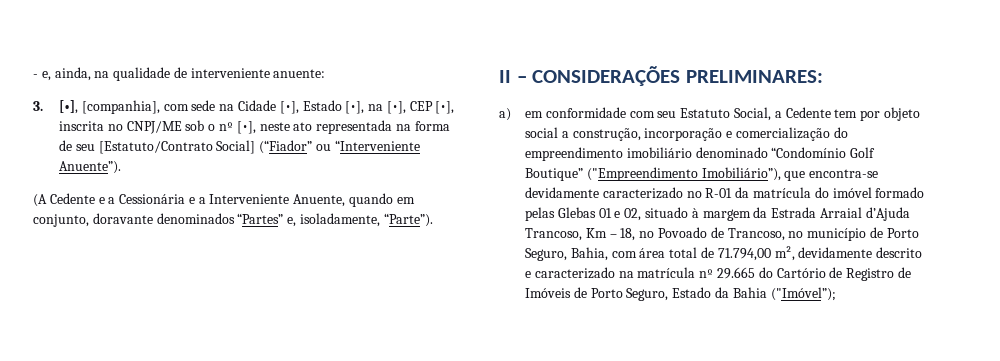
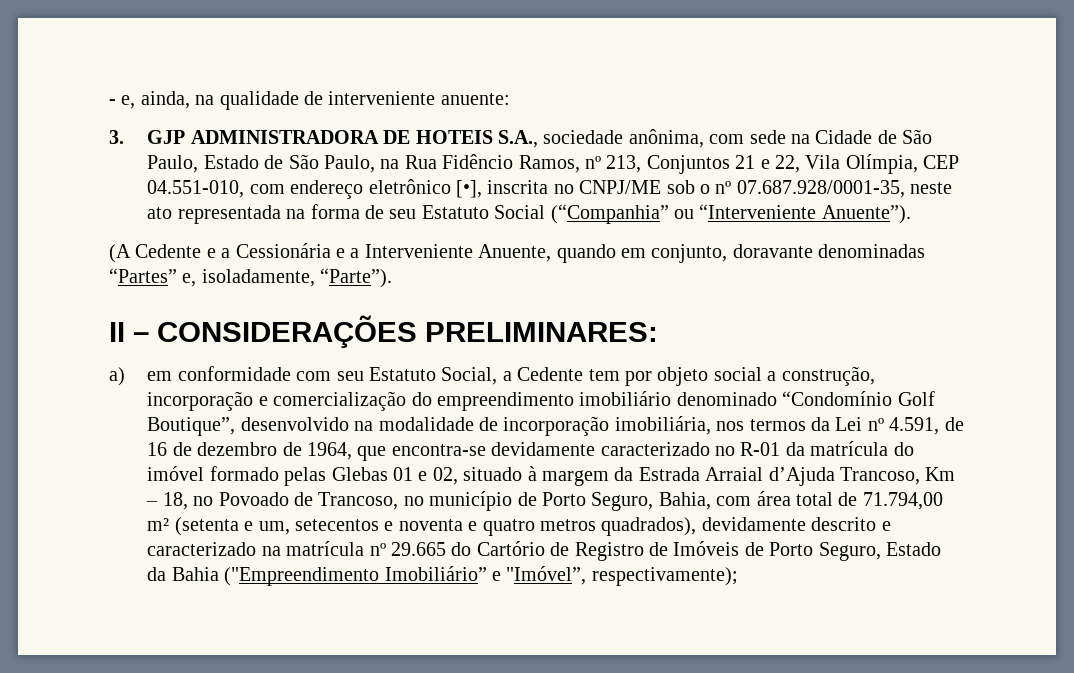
[59,100,433,114] [•], [companhia], com sede na Cidade [•], Estado [•], na [•], CEP -> [147,129,933,148] [147,154,960,174] [147,179,451,199] GJP ADMINISTRADORA DE HOTEIS S.A., sociedade anônima, com sede na Cidade de São Paulo, Estado de São Paulo, na Rua Fidêncio Ramos, nº 213, Conjuntos 21 e 22, Vila Olímpia, CEP 04.551-010, com endereço eletrônico
[236,121,256,134] [•], -> [736,180,905,198] 07.687.928/0001-35,
[98,140,313,154] [Estatuto/Contrato Social] (“Fiador” -> [421,204,669,224] Estatuto Social (“Companhia”
[156,213,235,224] denominados -> [818,244,926,258] denominadas
[525,167,781,181] Boutique” ("Empreendimento Imobiliário”), -> [147,416,964,436] [147,442,353,460] Boutique”, desenvolvido na modalidade de incorporação imobiliária, nos termos da Lei nº 4.591, de 16 de dezembro de 1964,
[774,246,795,261] m², -> [147,517,697,536] m² (setenta e um, setecentos e noventa e quatro metros quadrados),
[770,287,836,301] ("Imóvel”); -> [224,566,738,586] ("Empreendimento Imobiliário” e "Imóvel”, respectivamente);

